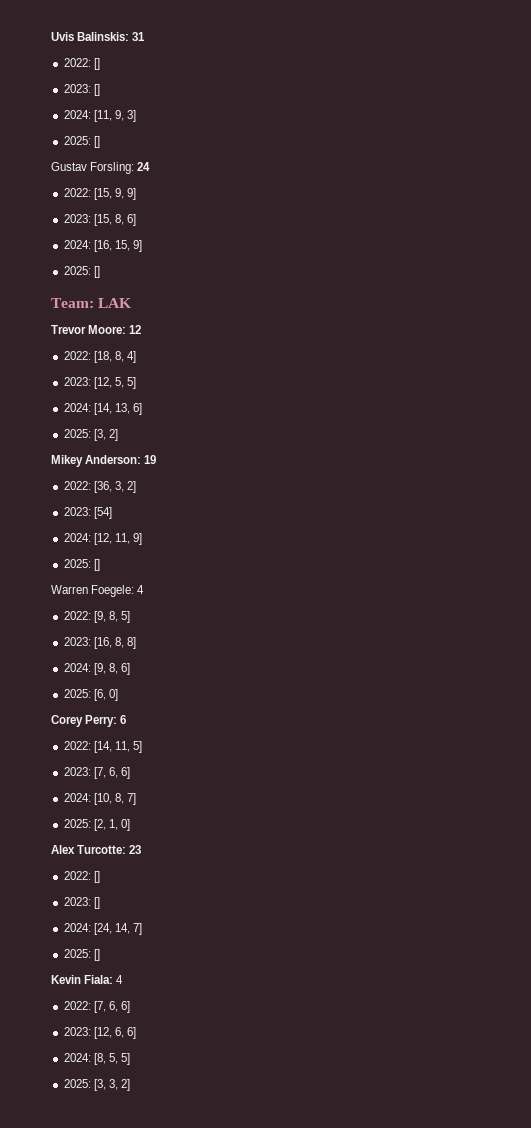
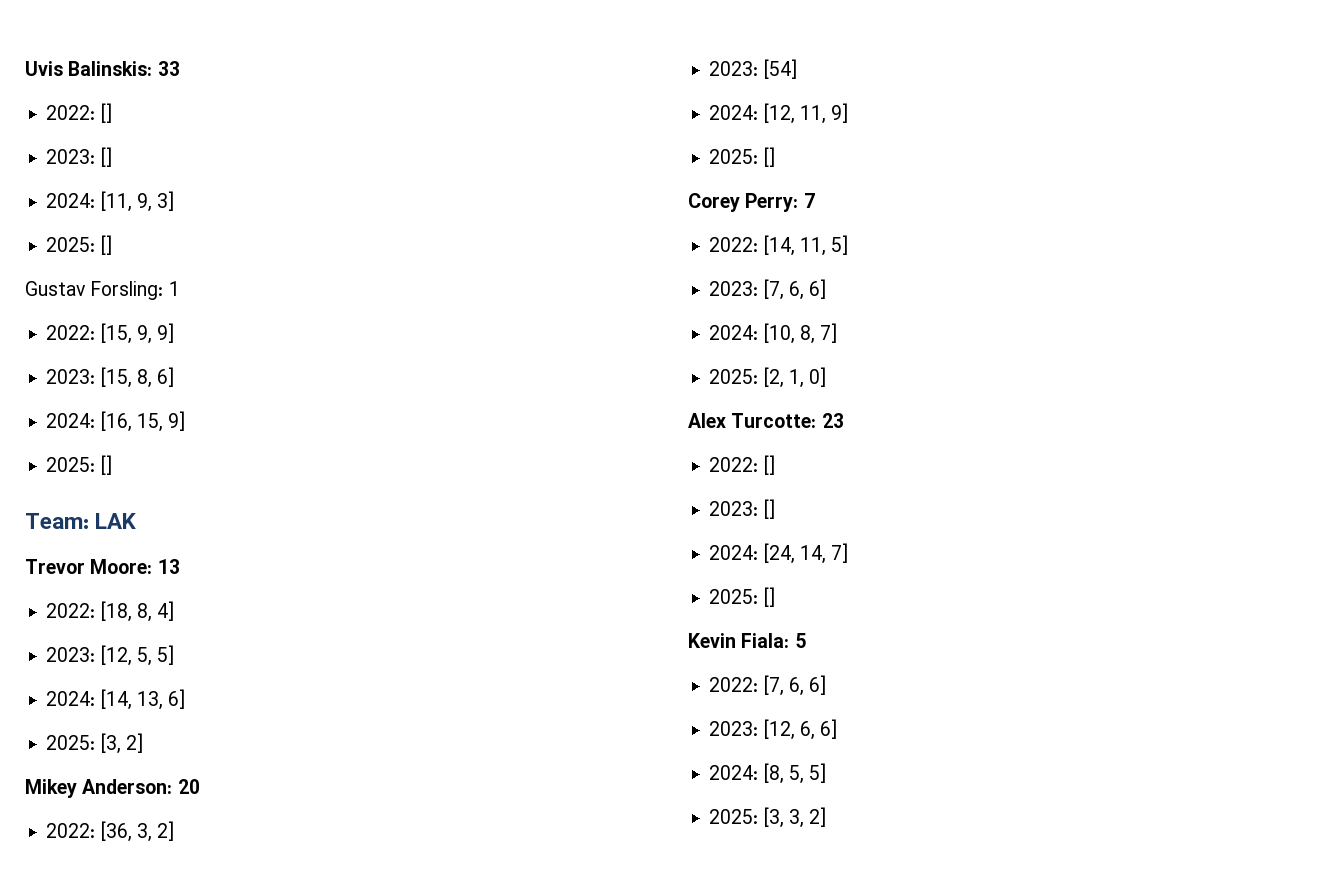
[132,32,146,41] 31 -> [157,61,180,76] 33
[137,162,151,171] 24 -> [168,281,180,296] 1
[129,325,142,334] 12 -> [157,559,180,574] 13
[144,455,157,464] 19 -> [177,779,200,794] 20
[51,585,145,597] [63,611,130,623] [63,637,136,649] [63,663,130,675] [63,689,118,701] // Warren Foegele: 4 // 2022: [9, 8, 5] // 2023: [16, 8, 8] // 2024: [9, 8, 6] // 2025: [6, 0] -> (775, 157) none
[120,715,127,724] 6 -> [803,193,815,208] 7
[116,975,124,984] 4 -> [794,633,806,648] 5

